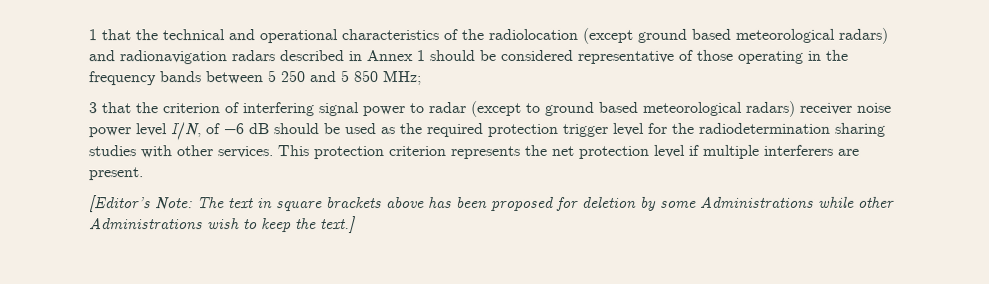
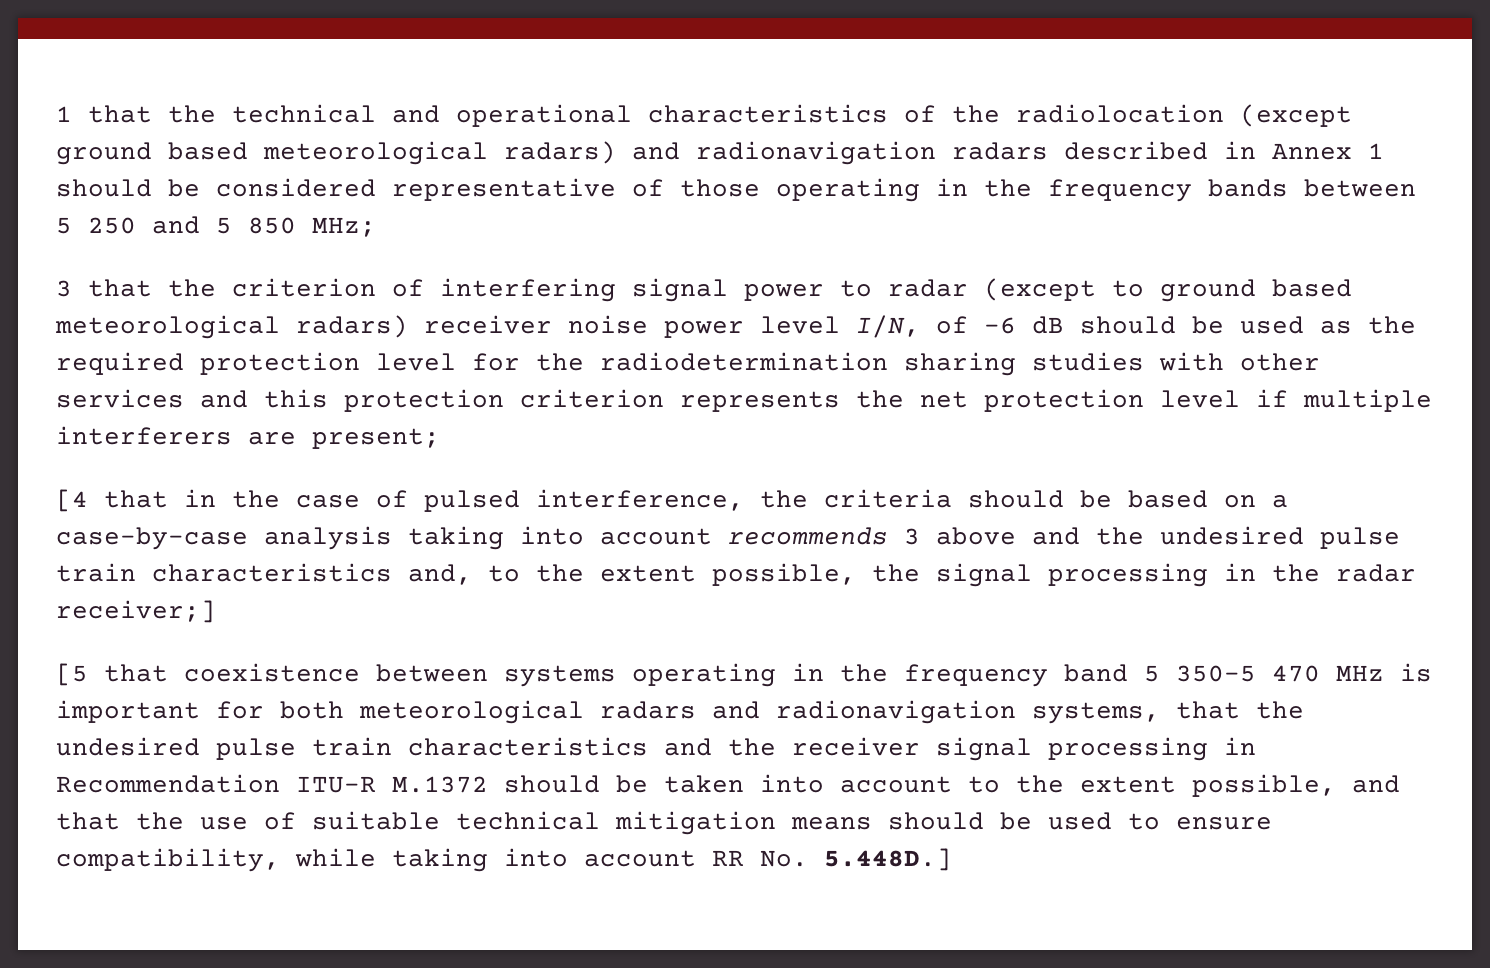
[562,123,608,137] trigger -> (360, 363) none
[218,145,310,159] services. This -> [56,389,328,408] services and this
[89,167,144,181] [89,195,895,213] [89,216,356,234] present. // [Editor’s Note: The text in square brackets above has been proposed for deletion by some Administrations while other Administrations wish to keep the text.] -> [312,428,440,449] [56,489,1288,512] [56,526,1400,550] [56,563,1416,587] [56,600,216,623] [56,663,1432,687] [56,700,1304,724] [56,737,1256,761] [56,774,1400,797] [56,811,1272,835] [56,848,952,872] present; // [4 that in the case of pulsed interference, the criteria should be based on a case-by-case analysis taking into account recommends 3 above and the undesired pulse train characteristics and, to the extent possible, the signal processing in the radar receiver;] // [5 that coexistence between systems operating in the frequency band 5 350-5 470 MHz is important for both meteorological radars and radionavigation systems, that the undesired pulse train characteristics and the receiver signal processing in Recommendation ITU-R M.1372 should be taken into account to the extent possible, and that the use of suitable technical mitigation means should be used to ensure compatibility, while taking into account RR No. 5.448D.]

